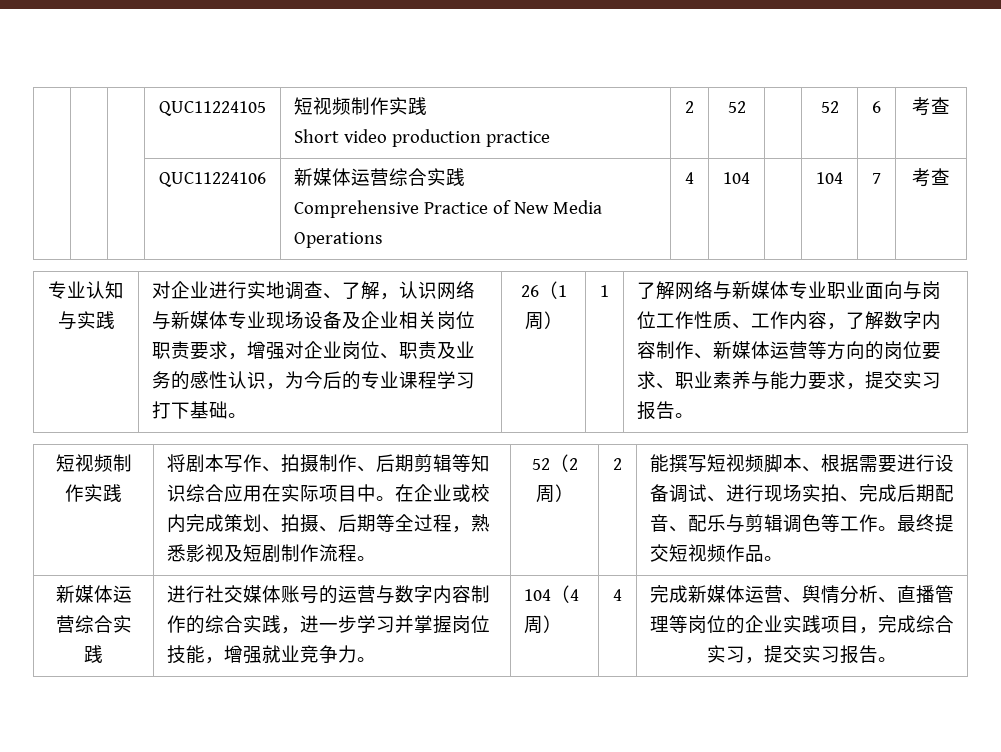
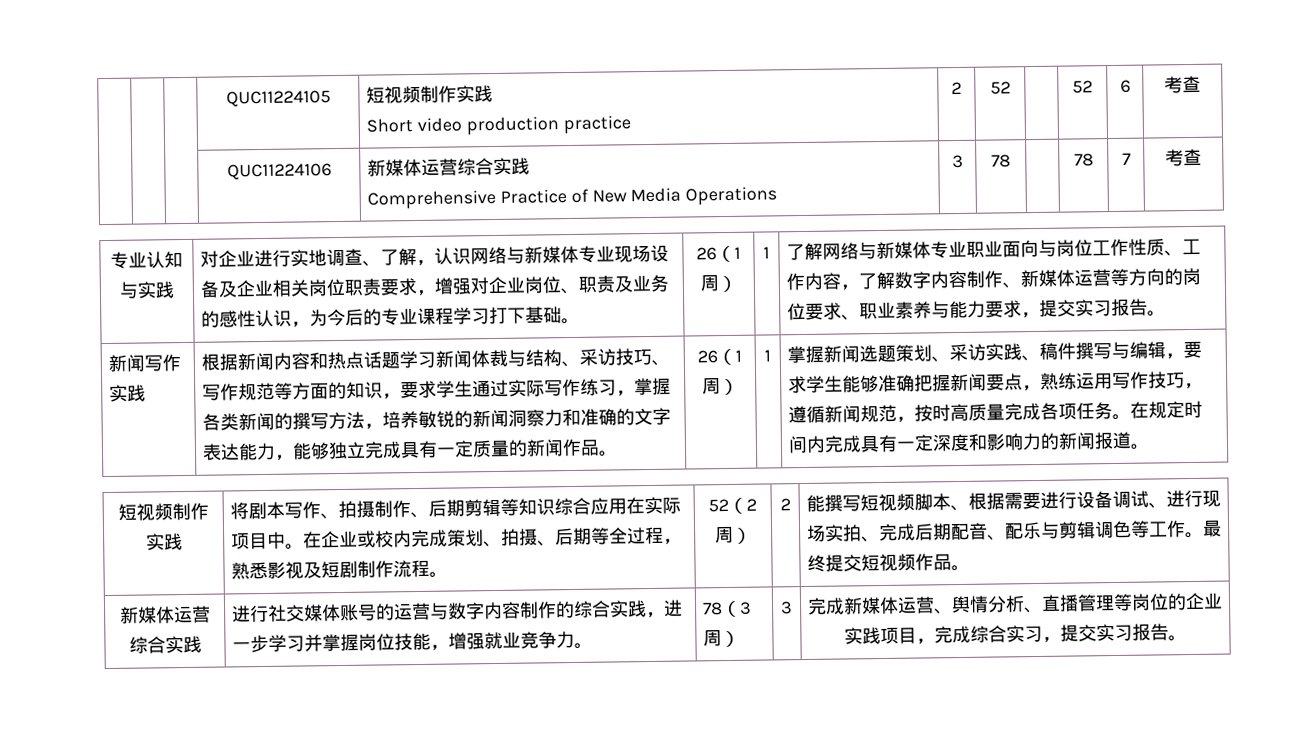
[685,172,694,184] [723,172,750,184] [816,172,843,184] 4 | 104 | | 104 -> [951,154,964,169] [991,154,1011,168] [1073,153,1094,167] 3 | 78 | | 78
(694, 415) none -> [107,354,181,372] [108,384,146,402] [200,348,670,371] [201,377,671,401] [201,407,671,431] [201,438,618,461] [697,348,742,366] [702,377,739,396] [764,349,771,362] [786,340,1202,364] [787,371,1203,394] [787,400,1203,424] [787,431,1150,454] // 新闻写作实践 | 根据新闻内容和热点话题学习新闻体裁与结构、采访技巧、写作规范等方面的知识，要求学生通过实际写作练习，掌握各类新闻的撰写方法，培养敏锐的新闻洞察力和准确的文字表达能力，能够独立完成具有一定质量的新闻作品。 | 26（1周） | 1 | 掌握新闻选题策划、采访实践、稿件撰写与编辑，要求学生能够准确把握新闻要点，熟练运用写作技巧，遵循新闻规范，按时高质量完成各项任务。在规定时间内完成具有一定深度和影响力的新闻报道。
[523,585,579,603] [523,615,562,634] [613,589,622,601] 104（4周） | 4 -> [701,600,752,618] [702,629,740,648] [780,601,793,615] 78（3周） | 3

